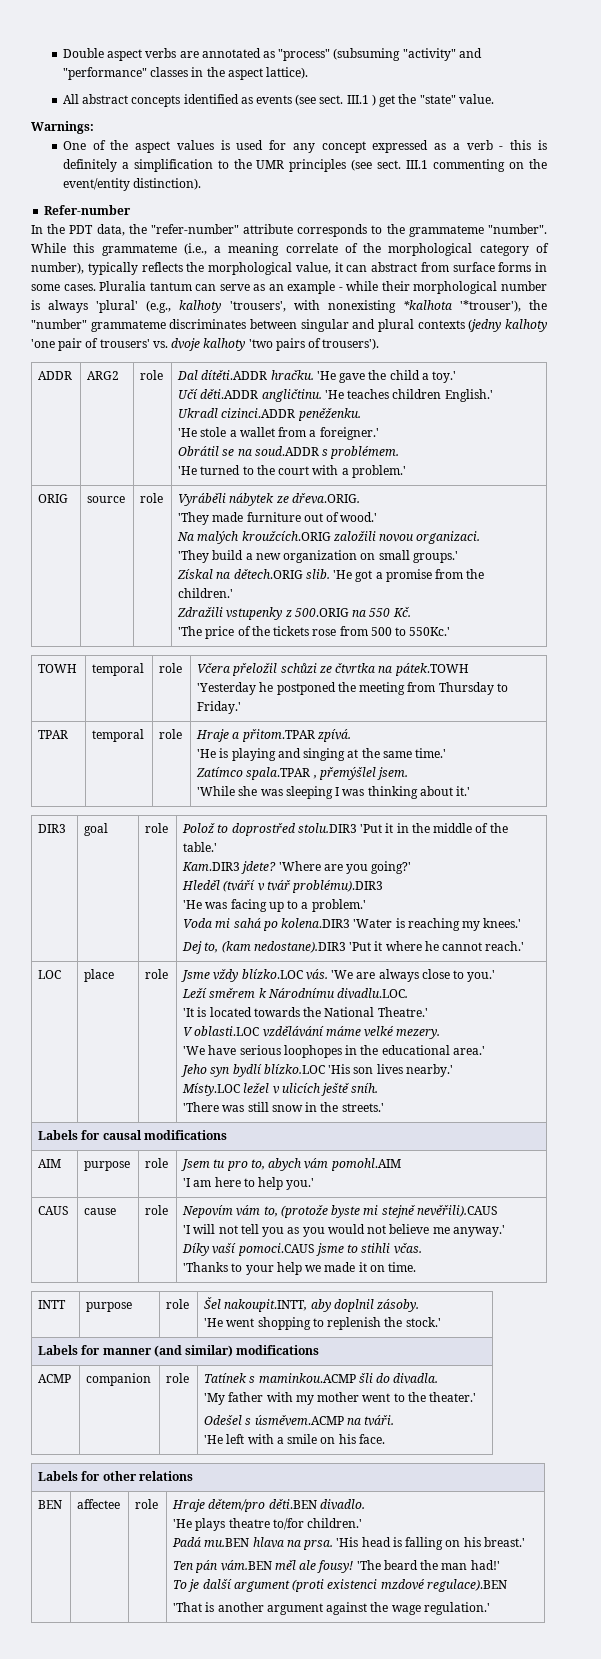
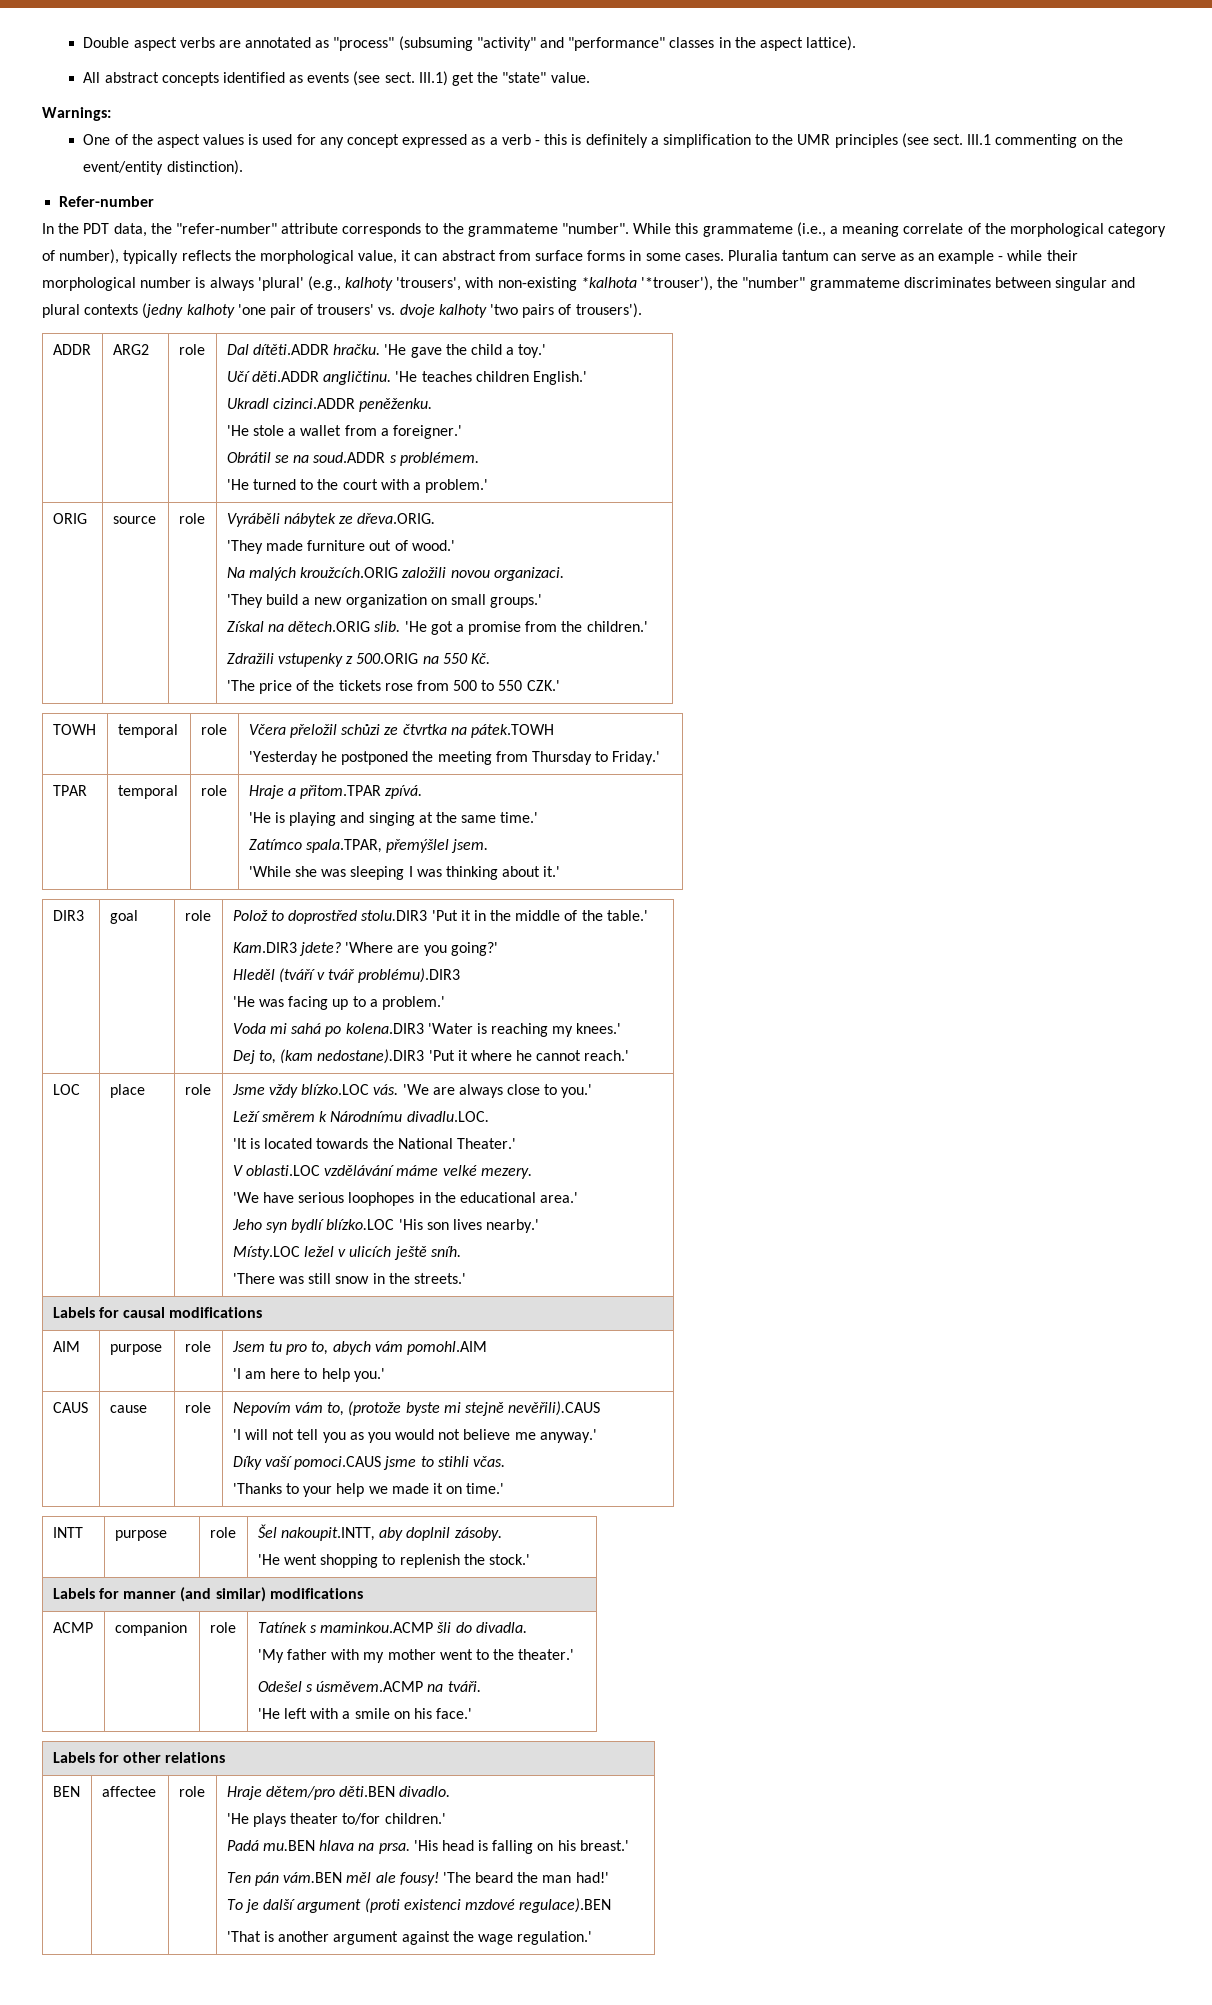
[346,94,376,106] III.1 ) -> [418,71,448,86] III.1)
[327,300,396,313] nonexisting -> [497,277,577,291] non-existing
[409,627,451,636] 550Kc.' -> [498,680,560,691] 550 CZK.'
[246,767,317,780] spala.TPAR , -> [305,839,382,853] spala.TPAR,
[377,1007,428,1017] Theatre.' -> [456,1138,516,1149] Theater.'
[388,1262,417,1272] time. -> [466,1483,505,1494] time.'
[358,1434,385,1444] face. -> [436,1708,473,1719] face.'
[228,1518,270,1528] theatre -> [290,1813,339,1824] theater

